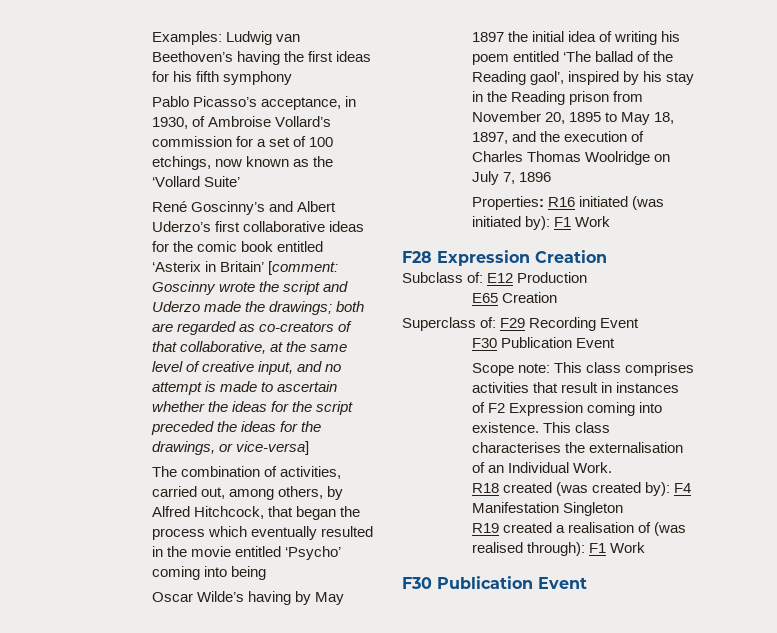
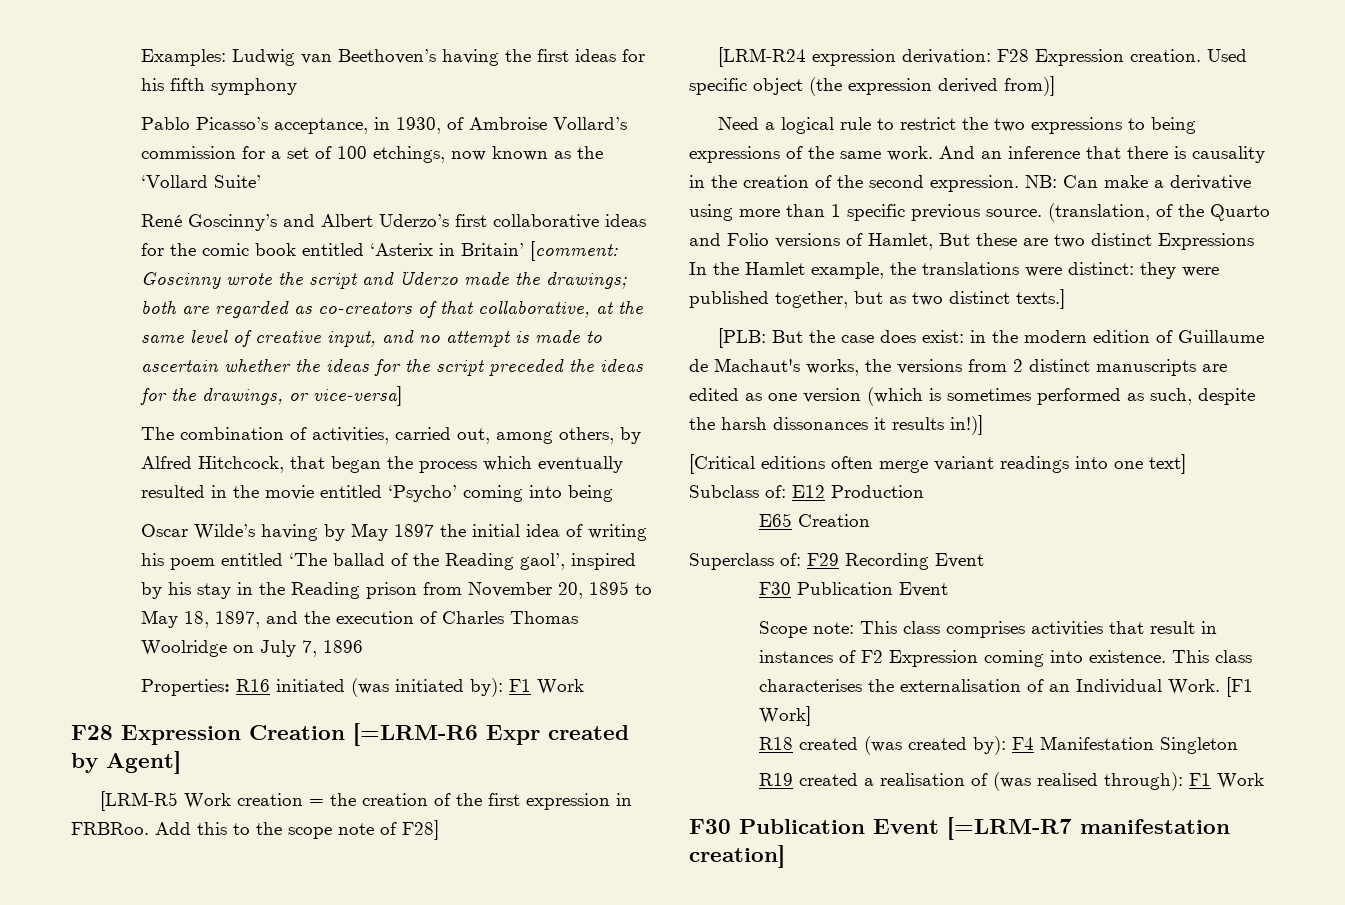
(607, 256) none -> [353,723,629,746] [71,751,181,774] [100,791,633,811] [71,820,439,840] [718,47,1248,67] [689,76,1055,96] [718,117,1197,134] [689,146,1265,163] [689,175,1251,192] [689,203,1270,222] [689,233,1254,250] [689,262,1219,279] [689,289,1065,309] [718,328,1265,348] [689,358,1227,376] [689,387,1255,406] [689,415,983,435] [689,454,1186,474] [=LRM-R6 Expr created by Agent] // [LRM-R5 Work creation = the creation of the first expression in FRBRoo. Add this to the scope note of F28] // [LRM-R24 expression derivation: F28 Expression creation. Used specific object (the expression derived from)] // Need a logical rule to restrict the two expressions to being expressions of the same work. And an inference that there is causality in the creation of the second expression. NB: Can make a derivative using more than 1 specific previous source. (translation, of the Quarto and Folio versions of Hamlet, But these are two distinct Expressions In the Hamlet example, the translations were distinct: they were published together, but as two distinct texts.] // [PLB: But the case does exist: in the modern edition of Guillaume de Machaut's works, the versions from 2 distinct manuscripts are edited as one version (which is sometimes performed as such, despite the harsh dissonances it results in!)] // [Critical editions often merge variant readings into one text]
(613, 467) none -> [1225,677,1253,697] [758,706,811,726] [F1 Work]
(587, 583) none -> [947,817,1230,840] [689,845,785,868] [=LRM-R7 manifestation creation]

